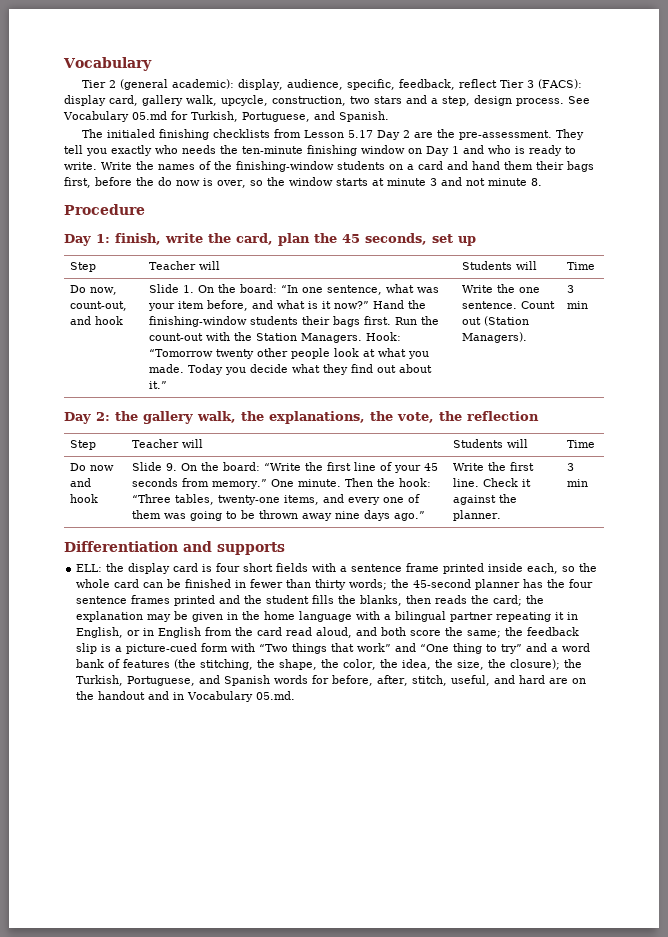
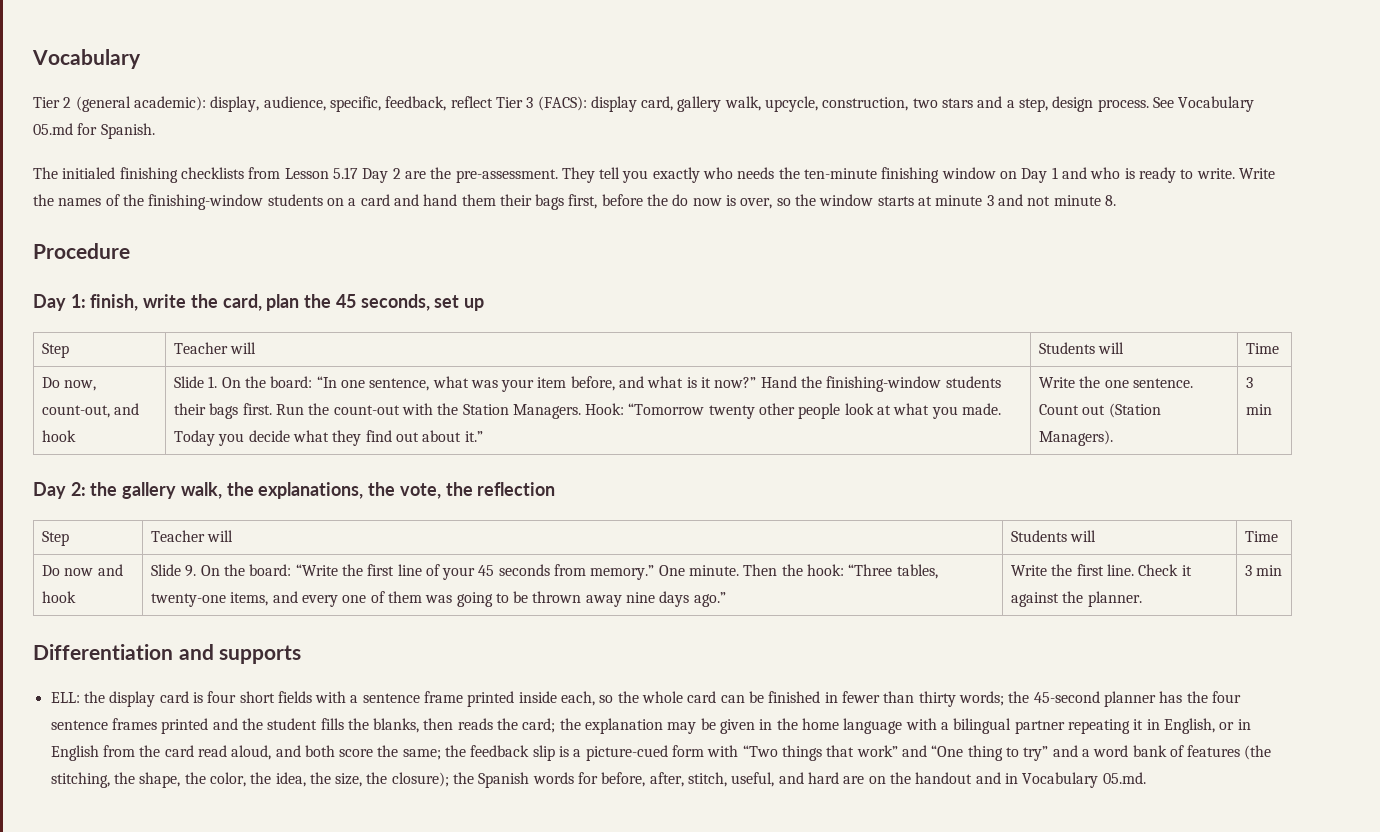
[191,111,335,122] Turkish, Portuguese, and -> (98, 129) none
[76,675,221,686] Turkish, Portuguese, and -> (475, 778) none

